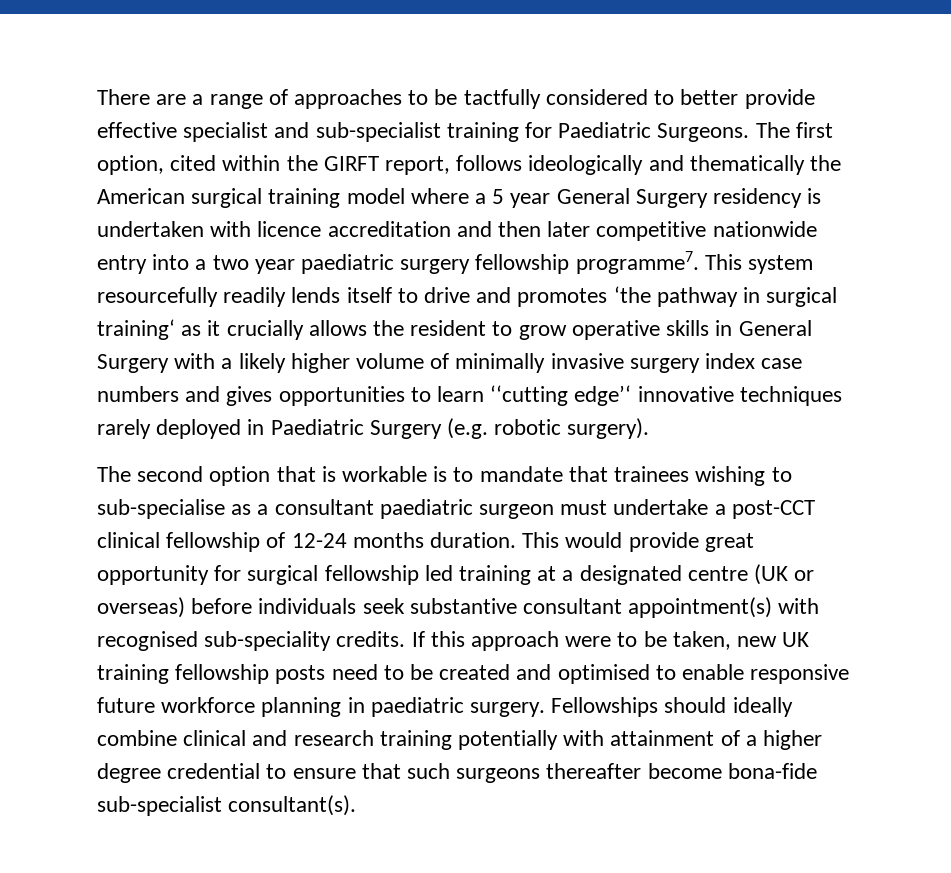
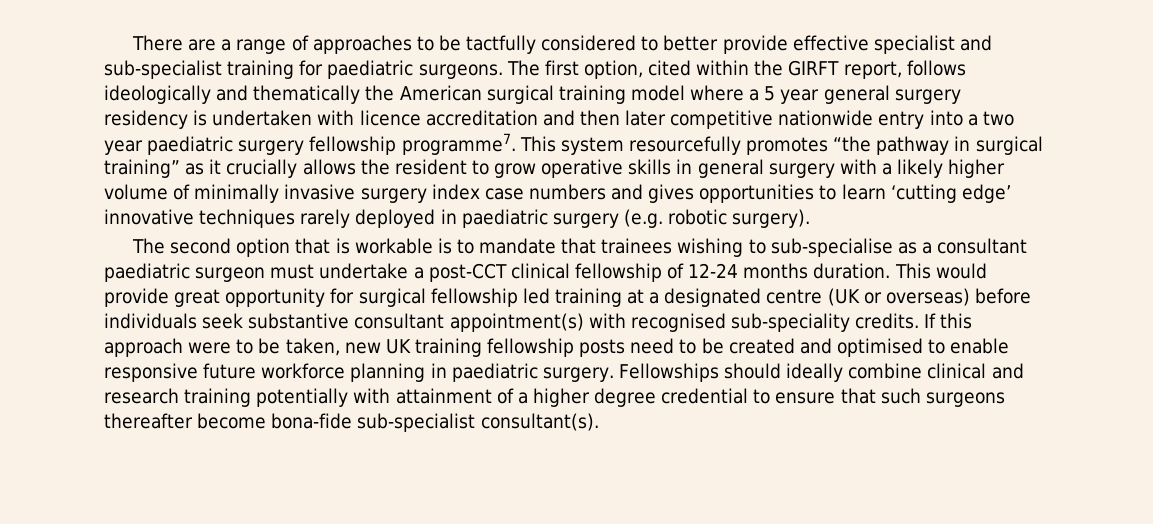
[558,122,750,142] Paediatric Surgeons. -> [327,60,503,79] paediatric surgeons.
[556,188,708,208] General Surgery -> [823,85,961,104] general surgery
[223,286,651,307] readily lends itself to drive and promotes ‘the -> [746,136,872,155] promotes “the
[97,319,175,340] training‘ -> [104,159,180,178] training”
[738,320,812,336] [97,354,169,373] General Surgery -> [697,159,835,178] general surgery
[490,385,632,406] ‘‘cutting edge’‘ -> [890,184,1011,203] ‘cutting edge’
[270,419,442,439] Paediatric Surgery -> [461,209,619,228] paediatric surgery

